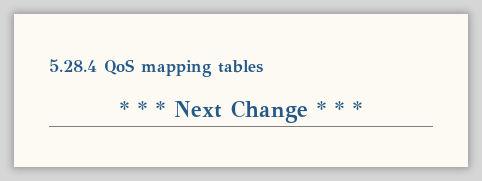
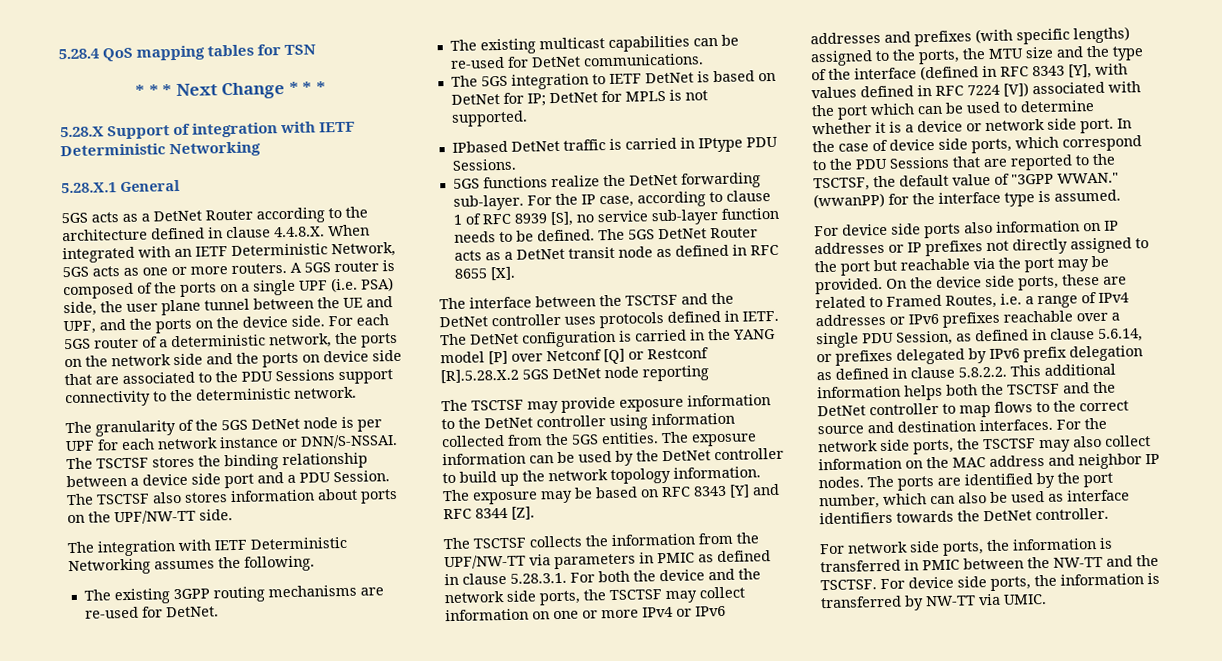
(263, 66) none -> [257,44,317,56] for TSN
(362, 109) none -> [60,121,356,140] [60,141,262,158] [61,179,180,194] [61,206,368,224] [62,224,370,242] [62,241,396,264] [62,259,395,278] [63,277,394,300] [63,296,393,317] [63,314,389,335] [64,332,398,350] [64,349,402,368] [64,369,393,386] [65,386,357,408] [65,416,382,437] [65,433,398,452] [66,452,368,471] [66,470,390,489] [66,488,398,506] [67,509,233,525] [67,536,347,557] [68,555,315,576] [83,584,384,605] [84,606,219,619] [449,34,739,55] [449,53,704,69] [450,70,776,90] [450,89,708,107] [450,110,528,127] [451,136,778,153] [451,158,517,171] [452,172,761,189] [452,190,771,211] [452,207,779,227] [453,227,758,243] [453,244,779,261] [453,266,516,281] [439,292,734,310] [439,310,779,329] [440,328,776,348] [440,347,709,365] [440,365,709,384] [441,394,771,414] [441,412,735,431] [441,431,757,448] [442,447,784,466] [442,466,761,487] [442,483,780,505] [443,506,535,520] [443,532,759,550] [444,550,771,570] [444,568,761,586] [444,586,745,606] [445,605,726,622] [810,26,1130,47] [810,45,1144,67] [811,63,1128,81] [811,81,1141,99] [811,100,1095,120] [812,118,1132,135] [812,135,1142,154] [812,153,1116,171] [813,172,1119,192] [813,189,1121,209] [814,220,1119,239] [814,237,1149,257] [814,255,1109,276] [815,273,1127,295] [815,292,1129,309] [815,310,1120,328] [816,328,1143,349] [816,345,1143,366] [816,363,1116,381] [817,381,1116,401] [817,400,1129,418] [817,417,1107,435] [818,435,1151,455] [818,453,1160,471] [818,472,1113,491] [819,489,1130,510] [819,507,1109,525] [819,537,1113,556] [820,554,1159,573] [820,572,1160,592] [820,593,1047,611] // 5.28.X Support of integration with IETF Deterministic Networking // 5.28.X.1 General // 5GS acts as a DetNet Router according to the architecture defined in clause 4.4.8.X. When integrated with an IETF Deterministic Network, 5GS acts as one or more routers. A 5GS router is composed of the ports on a single UPF (i.e. PSA) side, the user plane tunnel between the UE and UPF, and the ports on the device side. For each 5GS router of a deterministic network, the ports on the network side and the ports on device side that are associated to the PDU Sessions support connectivity to the deterministic network. // The granularity of the 5GS DetNet node is per UPF for each network instance or DNN/S-NSSAI. The TSCTSF stores the binding relationship between a device side port and a PDU Session. The TSCTSF also stores information about ports on the UPF/NW-TT side. // The integration with IETF Deterministic Networking assumes the following. // The existing 3GPP routing mechanisms are re-used for DetNet. // The existing multicast capabilities can be re-used for DetNet communications. // The 5GS integration to IETF DetNet is based on DetNet for IP; DetNet for MPLS is not supported. // IPbased DetNet traffic is carried in IPtype PDU Sessions. // 5GS functions realize the DetNet forwarding sub-layer. For the IP case, according to clause 1 of RFC 8939 [S], no service sub-layer function needs to be defined. The 5GS DetNet Router acts as a DetNet transit node as defined in RFC 8655 [X]. // The interface between the TSCTSF and the DetNet controller uses protocols defined in IETF. The DetNet configuration is carried in the YANG model [P] over Netconf [Q] or Restconf [R].5.28.X.2 5GS DetNet node reporting // The TSCTSF may provide exposure information to the DetNet controller using information collected from the 5GS entities. The exposure information can be used by the DetNet controller to build up the network topology information. The exposure may be based on RFC 8343 [Y] and RFC 8344 [Z]. // The TSCTSF collects the information from the UPF/NW-TT via parameters in PMIC as defined in clause 5.28.3.1. For both the device and the network side ports, the TSCTSF may collect information on one or more IPv4 or IPv6 addresses and prefixes (with specific lengths) assigned to the ports, the MTU size and the type of the interface (defined in RFC 8343 [Y], with values defined in RFC 7224 [V]) associated with the port which can be used to determine whether it is a device or network side port. In the case of device side ports, which correspond to the PDU Sessions that are reported to the TSCTSF, the default value of "3GPP WWAN." (wwanPP) for the interface type is assumed. // For device side ports also information on IP addresses or IP prefixes not directly assigned to the port but reachable via the port may be provided. On the device side ports, these are related to Framed Routes, i.e. a range of IPv4 addresses or IPv6 prefixes reachable over a single PDU Session, as defined in clause 5.6.14, or prefixes delegated by IPv6 prefix delegation as defined in clause 5.8.2.2. This additional information helps both the TSCTSF and the DetNet controller to map flows to the correct source and destination interfaces. For the network side ports, the TSCTSF may also collect information on the MAC address and neighbor IP nodes. The ports are identified by the port number, which can also be used as interface identifiers towards the DetNet controller. // For network side ports, the information is transferred in PMIC between the NW-TT and the TSCTSF. For device side ports, the information is transferred by NW-TT via UMIC.

